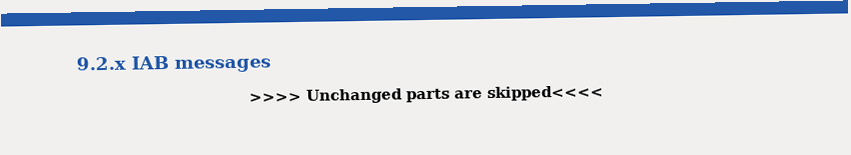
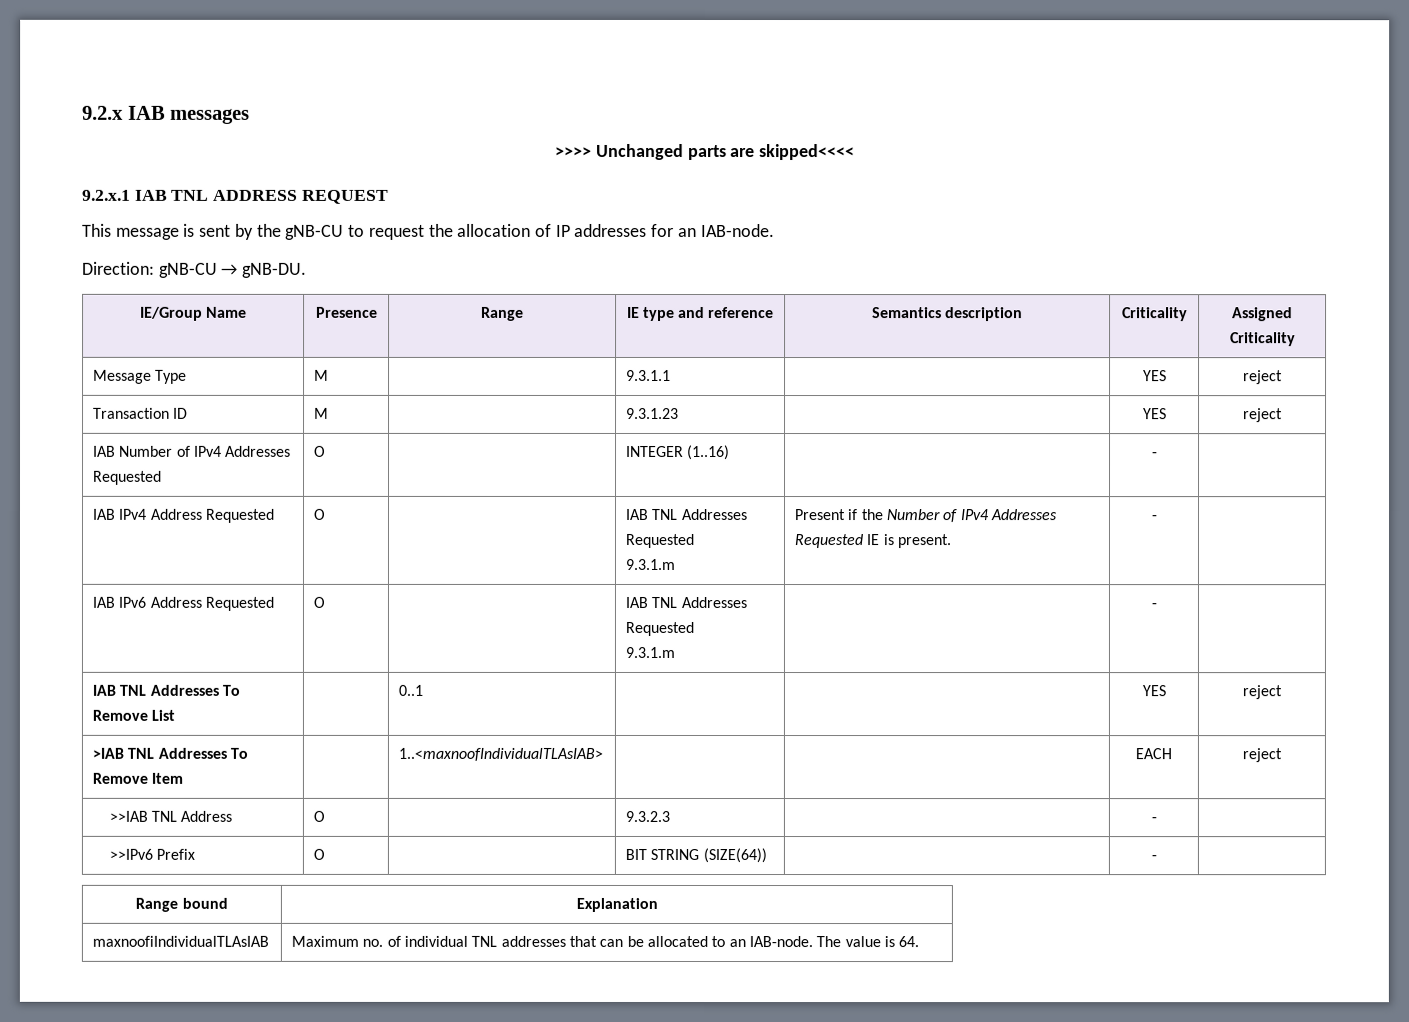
(604, 93) none -> [82,189,389,204] [82,223,775,240] [82,261,308,278] [139,306,248,321] [315,306,378,318] [481,306,524,321] [626,306,775,321] [871,307,1024,322] [1121,307,1188,322] [1232,307,1293,322] [1229,332,1296,347] [93,369,188,384] [314,369,330,381] [626,369,672,381] [1142,370,1167,382] [1243,370,1283,385] [93,407,189,419] [314,407,330,419] [626,407,680,419] [1142,408,1167,420] [1243,408,1283,423] [93,445,292,457] [93,470,163,485] [314,445,327,457] [626,444,731,461] [1151,452,1158,458] [92,508,276,523] [313,508,327,520] [625,508,748,521] [625,533,695,548] [625,558,676,570] [794,509,1059,523] [794,534,952,549] [1150,515,1157,521] [92,596,275,611] [313,596,326,608] [625,596,747,609] [625,621,695,636] [625,646,676,658] [1150,603,1157,609] [92,684,241,696] [92,709,176,721] [398,684,424,696] [1141,685,1166,697] [1242,685,1282,700] [92,747,249,759] [92,772,184,784] [398,747,604,761] [1135,748,1172,760] [1242,748,1282,763] [108,810,233,822] [313,810,326,822] [625,810,671,822] [1150,817,1157,823] [108,848,195,860] [313,848,326,860] [625,847,767,864] [1150,855,1157,861] [135,897,228,912] [575,897,658,912] [92,935,270,947] [291,935,920,948] // 9.2.x.1 IAB TNL ADDRESS REQUEST // This message is sent by the gNB-CU to request the allocation of IP addresses for an IAB-node. // Direction: gNB-CU → gNB-DU. // IE/Group Name | Presence | Range | IE type and reference | Semantics description | Criticality | Assigned Criticality // Message Type | M | | 9.3.1.1 | | YES | reject // Transaction ID | M | | 9.3.1.23 | | YES | reject // IAB Number of IPv4 Addresses Requested | O | | INTEGER (1..16) | | - | // IAB IPv4 Address Requested | O | | IAB TNL Addresses Requested // 9.3.1.m | Present if the Number of IPv4 Addresses Requested IE is present. | - | // IAB IPv6 Address Requested | O | | IAB TNL Addresses Requested // 9.3.1.m | | - | // IAB TNL Addresses To Remove List | | 0..1 | | | YES | reject // >IAB TNL Addresses To Remove Item | | 1..<maxnoofIndividualTLAsIAB> | | | EACH | reject // >>IAB TNL Address | O | | 9.3.2.3 | | - | // >>IPv6 Prefix | O | | BIT STRING (SIZE(64)) | | - | // Range bound | Explanation // maxnoofiIndividualTLAsIAB | Maximum no. of individual TNL addresses that can be allocated to an IAB-node. The value is 64.

